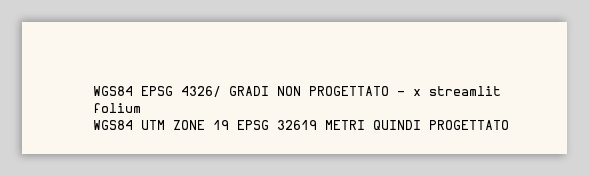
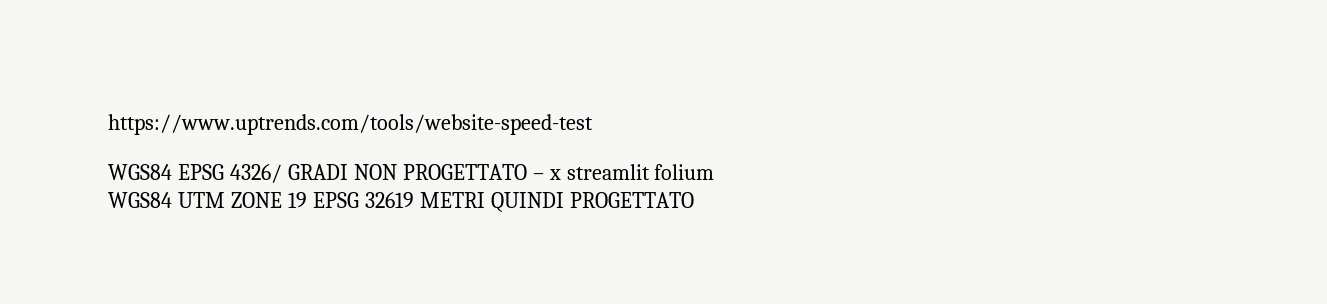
(93, 91) none -> [108,114,593,135] https://www.uptrends.com/tools/website-speed-test //

